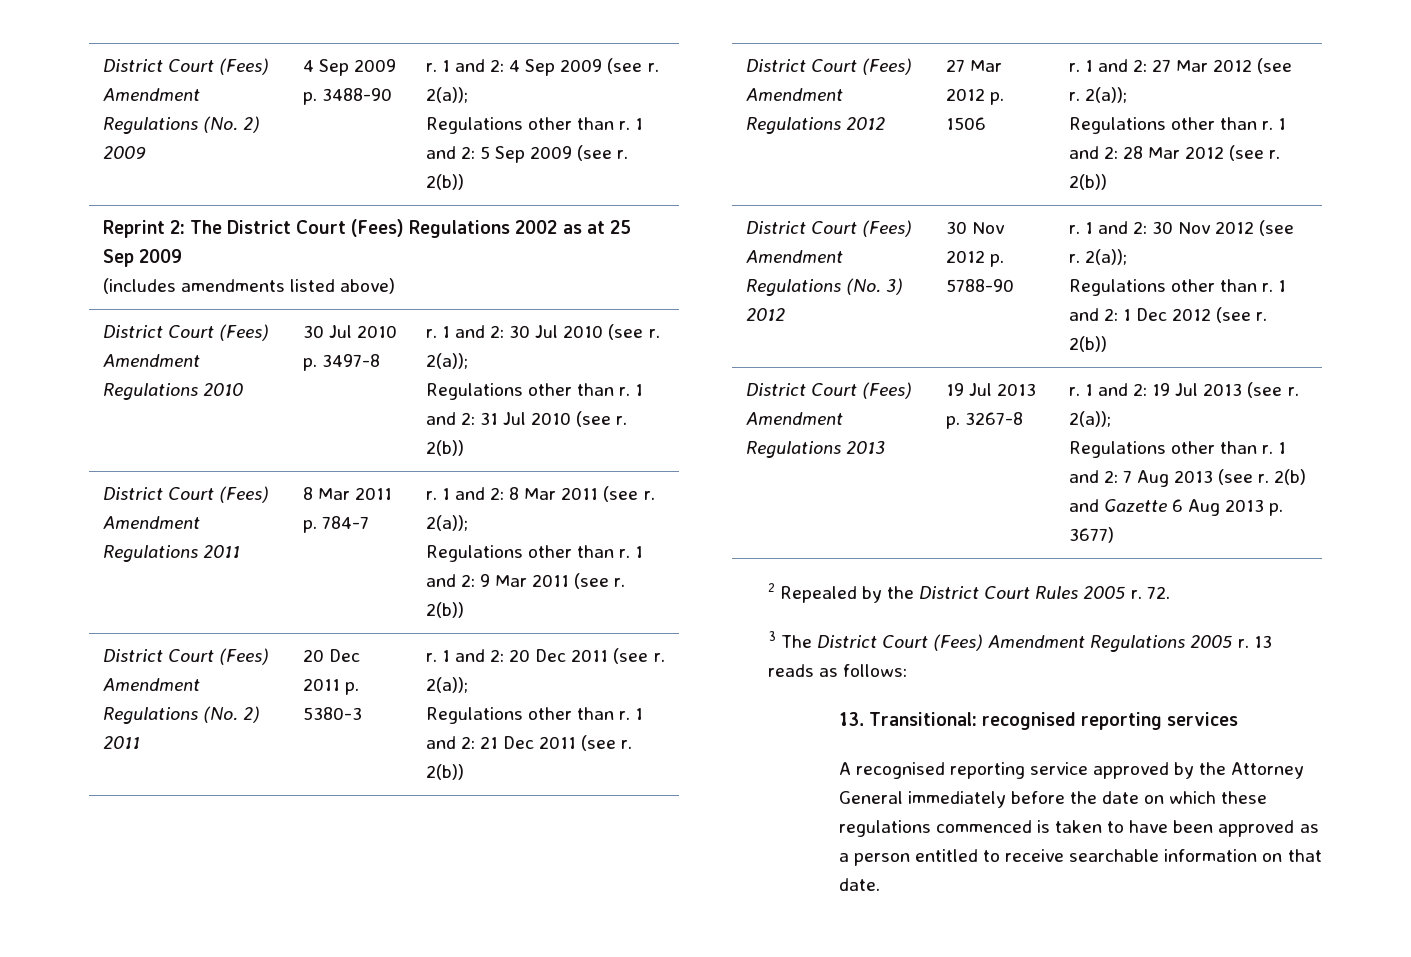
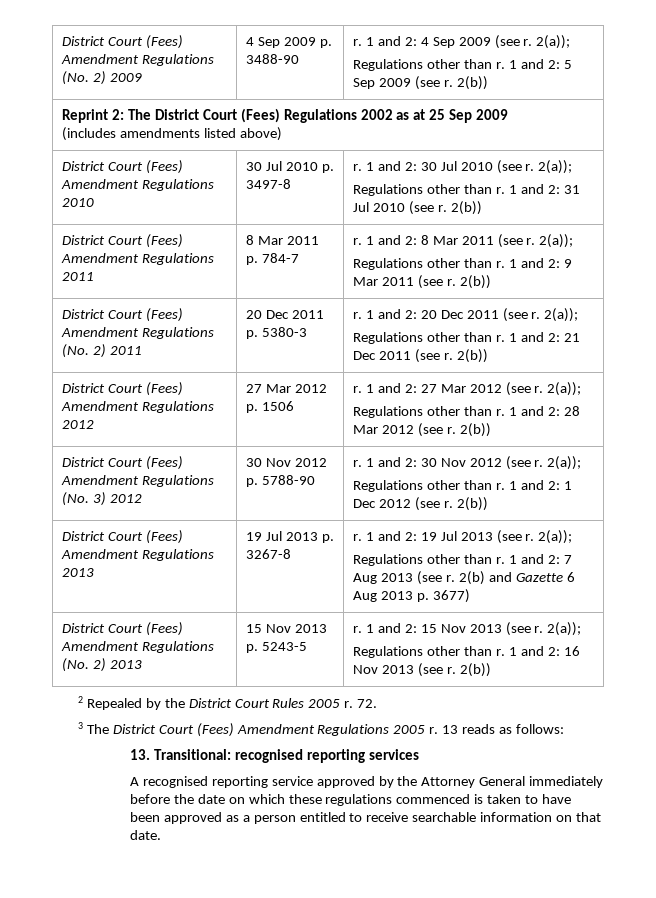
(1114, 535) none -> [62,622,183,636] [61,641,215,653] [62,658,142,672] [246,624,327,633] [246,642,308,653] [353,622,582,636] [353,646,580,658] [353,663,491,677] // District Court (Fees) Amendment Regulations (No. 2) 2013 | 15 Nov 2013 p. 5243-5 | r. 1 and 2: 15 Nov 2013 (see r. 2(a)); // Regulations other than r. 1 and 2: 16 Nov 2013 (see r. 2(b))

